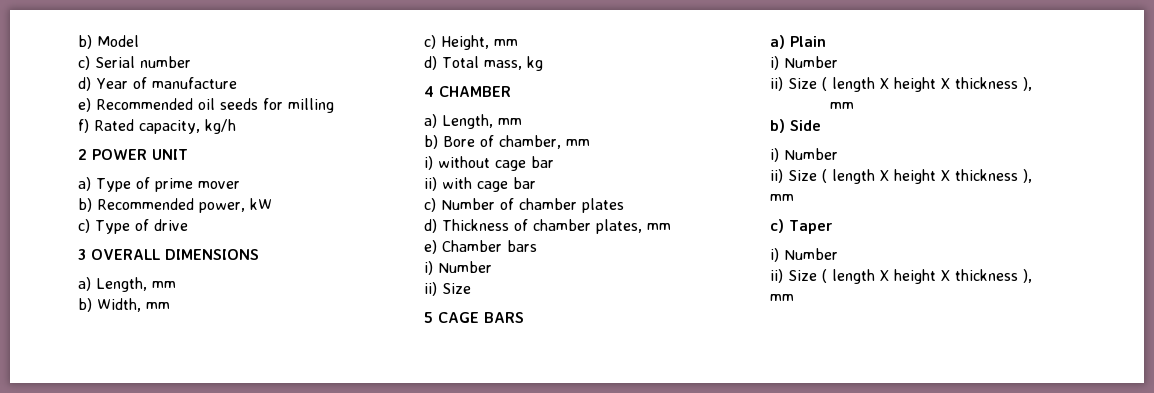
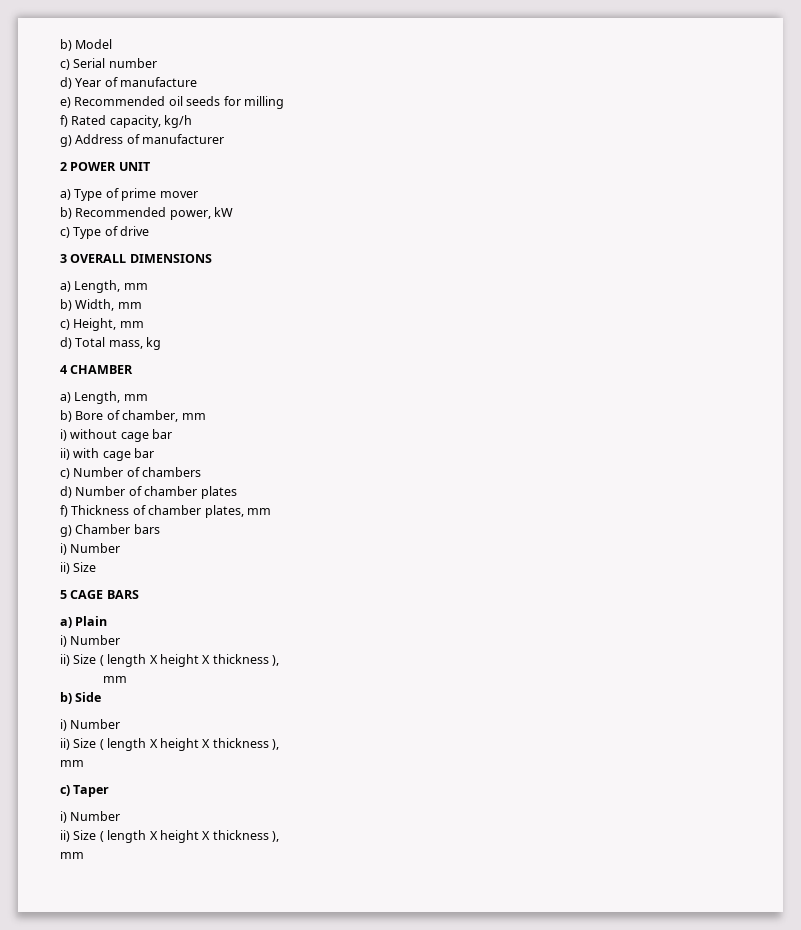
(236, 126) none -> [60,134,225,147] // g) Address of manufacturer
(514, 204) none -> [142,467,202,477] [60,486,142,498] chambers // d) Number of
[424,219,437,233] d) -> [60,505,68,517] f)
[424,240,437,254] e) -> [60,525,72,537] g)

